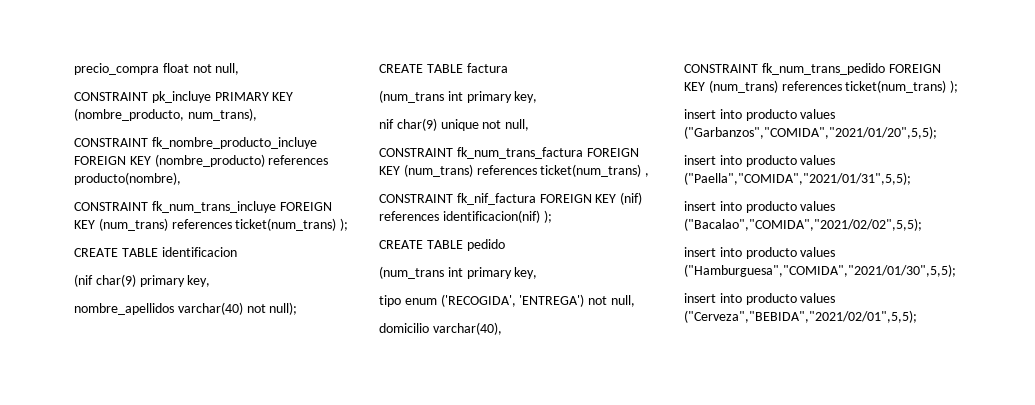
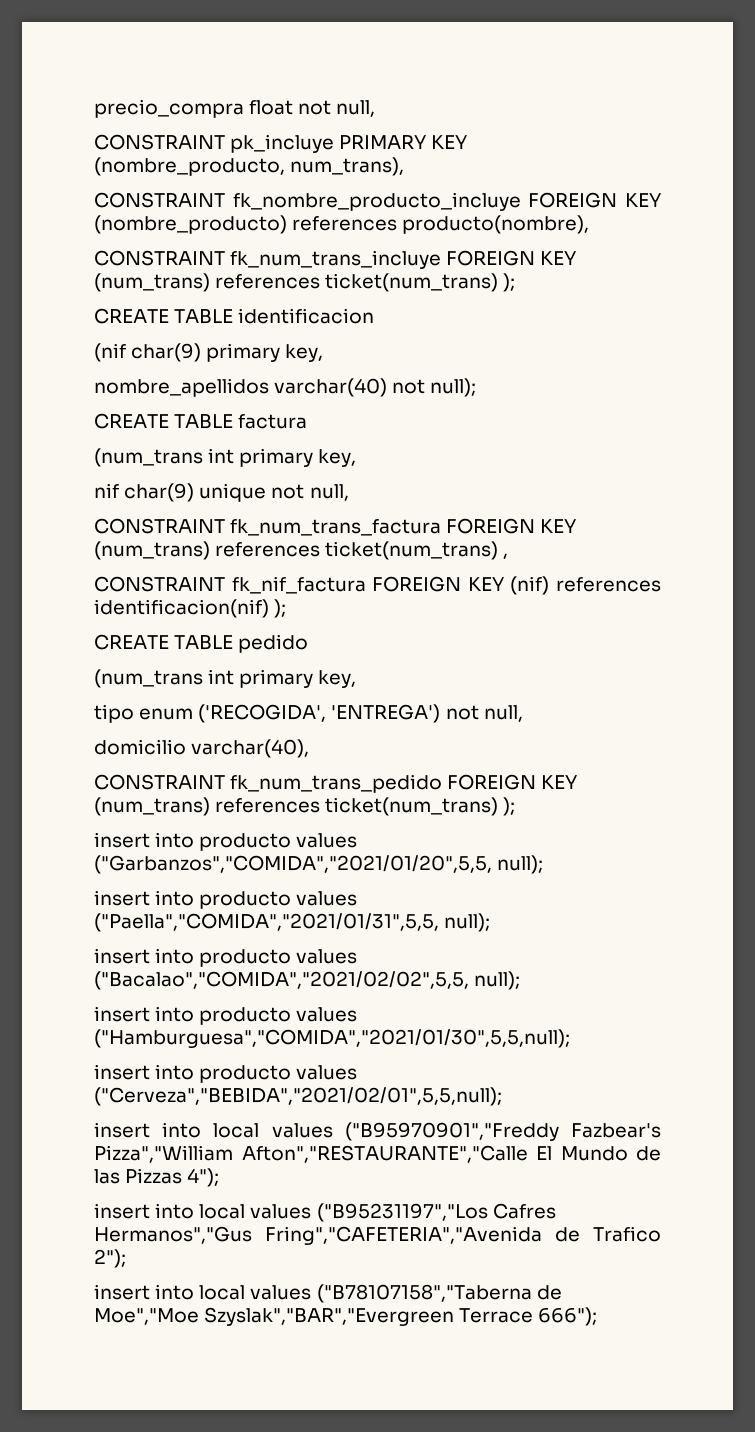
[684,126,937,139] [684,155,836,167] [684,172,911,185] [684,201,836,213] [684,218,922,231] [684,247,836,259] [684,264,956,277] [684,293,836,305] [684,310,917,323] ("Garbanzos","COMIDA","2021/01/20",5,5); // insert into producto values ("Paella","COMIDA","2021/01/31",5,5); // insert into producto values ("Bacalao","COMIDA","2021/02/02",5,5); // insert into producto values ("Hamburguesa","COMIDA","2021/01/30",5,5); // insert into producto values ("Cerveza","BEBIDA","2021/02/01",5,5); -> [94,855,544,874] [94,890,358,909] [94,913,491,932] [94,948,358,967] [94,971,521,990] [94,1006,358,1025] [94,1029,570,1048] [94,1064,358,1083] [94,1087,502,1106] [94,1122,661,1141] [94,1145,661,1163] [94,1168,220,1187] [94,1203,556,1222] [94,1226,661,1245] [94,1249,126,1268] [94,1284,562,1303] [94,1307,598,1326] ("Garbanzos","COMIDA","2021/01/20",5,5, null); // insert into producto values ("Paella","COMIDA","2021/01/31",5,5, null); // insert into producto values ("Bacalao","COMIDA","2021/02/02",5,5, null); // insert into producto values ("Hamburguesa","COMIDA","2021/01/30",5,5,null); // insert into producto values ("Cerveza","BEBIDA","2021/02/01",5,5,null); // insert into local values ("B95970901","Freddy Fazbear's Pizza","William Afton","RESTAURANTE","Calle El Mundo de las Pizzas 4"); // insert into local values ("B95231197","Los Cafres Hermanos","Gus Fring","CAFETERIA","Avenida de Trafico 2"); // insert into local values ("B78107158","Taberna de Moe","Moe Szyslak","BAR","Evergreen Terrace 666");

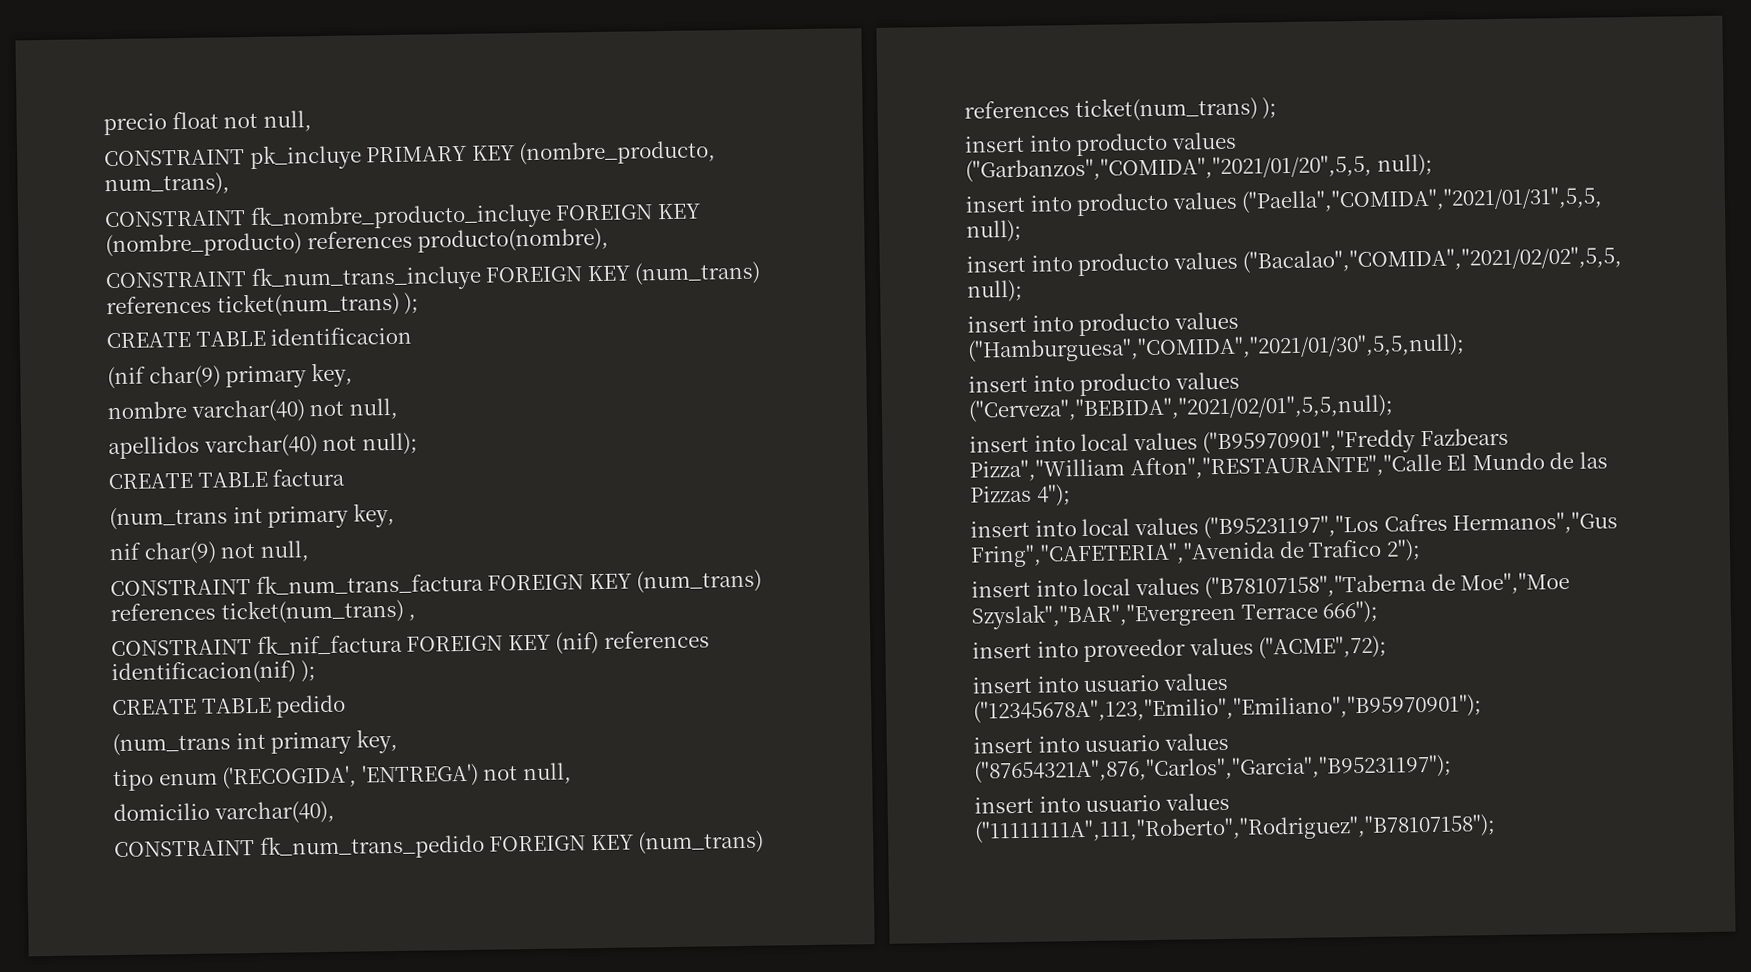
[94,99,244,118] precio_compra -> [103,113,167,136] precio
[94,378,269,397] nombre_apellidos -> [107,397,398,423] [108,435,200,460] nombre varchar(40) not null, // apellidos
[199,483,267,502] unique -> (217, 553) none
[571,1123,661,1138] Fazbear's -> [1419,427,1509,447] Fazbears
(598, 1316) none -> [972,635,1388,663] [972,672,1228,694] [973,694,1482,724] [973,732,1229,754] [974,754,1452,784] [974,792,1230,814] [974,814,1496,844] // insert into proveedor values ("ACME",72); // insert into usuario values ("12345678A",123,"Emilio","Emiliano","B95970901"); // insert into usuario values ("87654321A",876,"Carlos","Garcia","B95231197"); // insert into usuario values ("11111111A",111,"Roberto","Rodriguez","B78107158");

